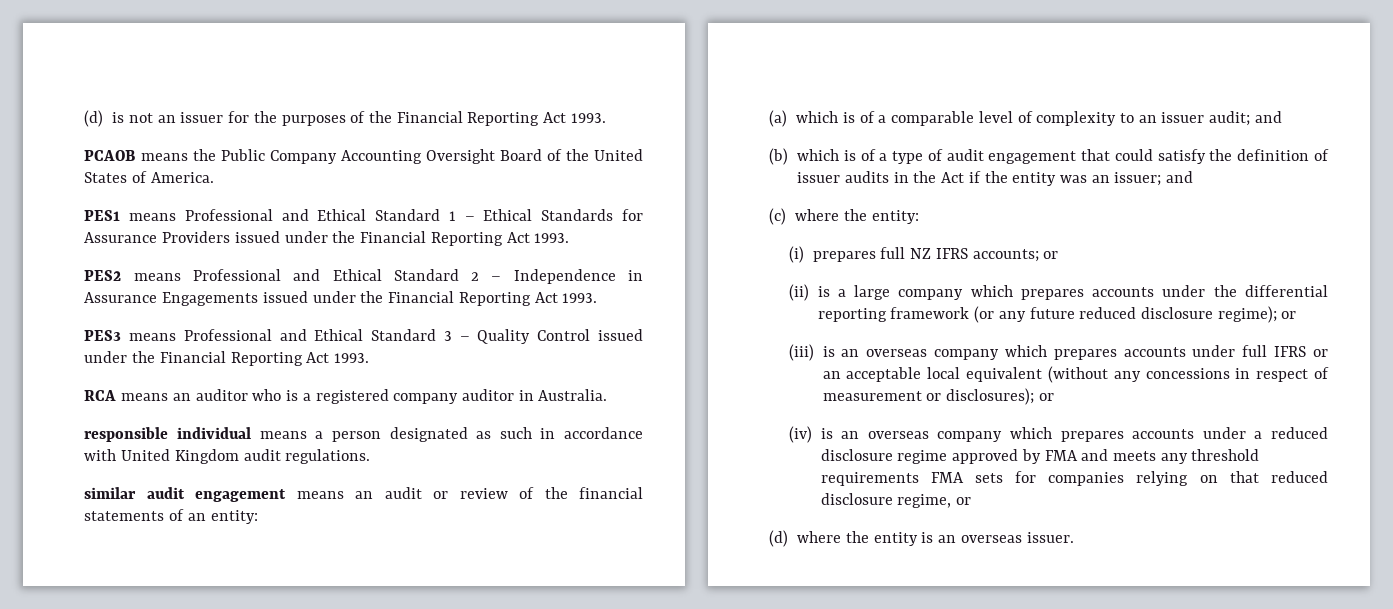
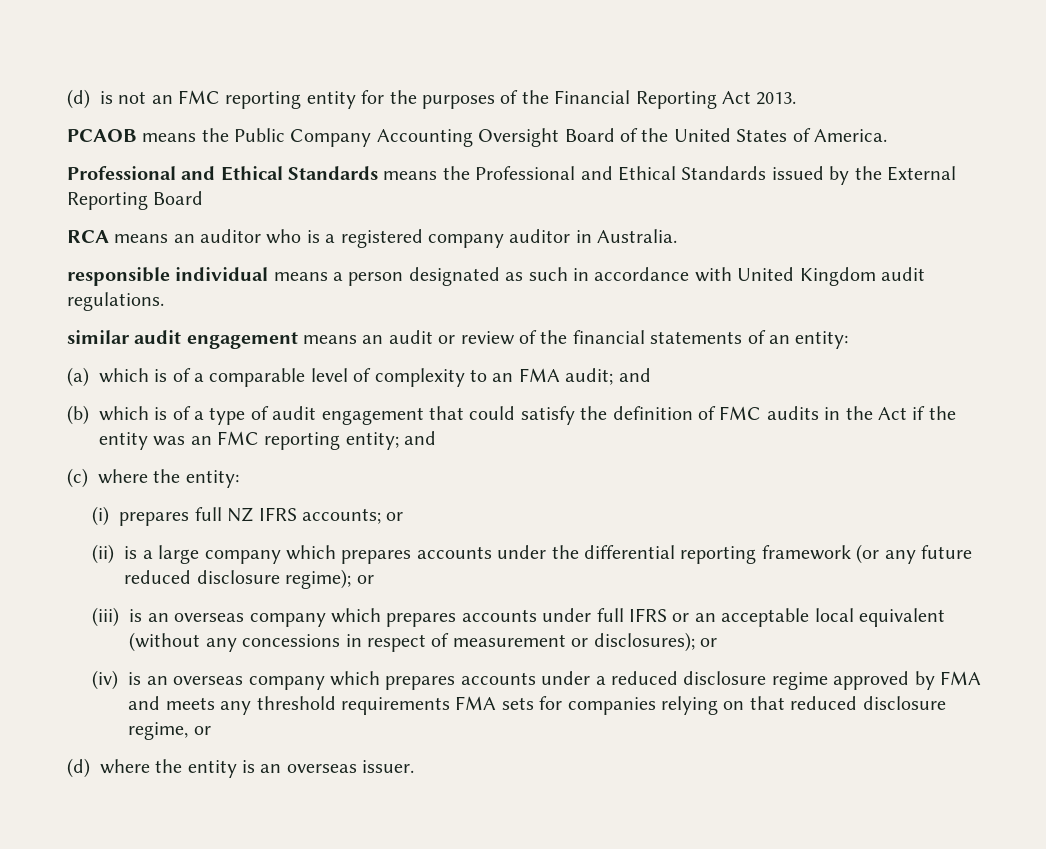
[180,112,224,123] issuer -> [177,90,356,109] FMC reporting entity
[570,113,606,123] 1993. -> [756,92,797,105] 2013.
[84,209,643,221] [84,231,570,246] [84,269,644,284] [84,291,598,306] [84,329,643,344] [84,351,370,366] PES1 means Professional and Ethical Standard 1 – Ethical Standards for Assurance Providers issued under the Financial Reporting Act 1993. // PES2 means Professional and Ethical Standard 2 – Independence in Assurance Engagements issued under the Financial Reporting Act 1993. // PES3 means Professional and Ethical Standard 3 – Quality Control issued under the Financial Reporting Act 1993. -> [66,166,956,185] [66,191,204,210] Professional and Ethical Standards means the Professional and Ethical Standards issued by the External Reporting Board
[1161,112,1205,123] issuer -> [518,368,560,382] FMA
[797,172,841,183] issuer -> [719,406,762,420] FMC
[1114,172,1162,186] issuer; -> [216,431,399,450] FMC reporting entity;

